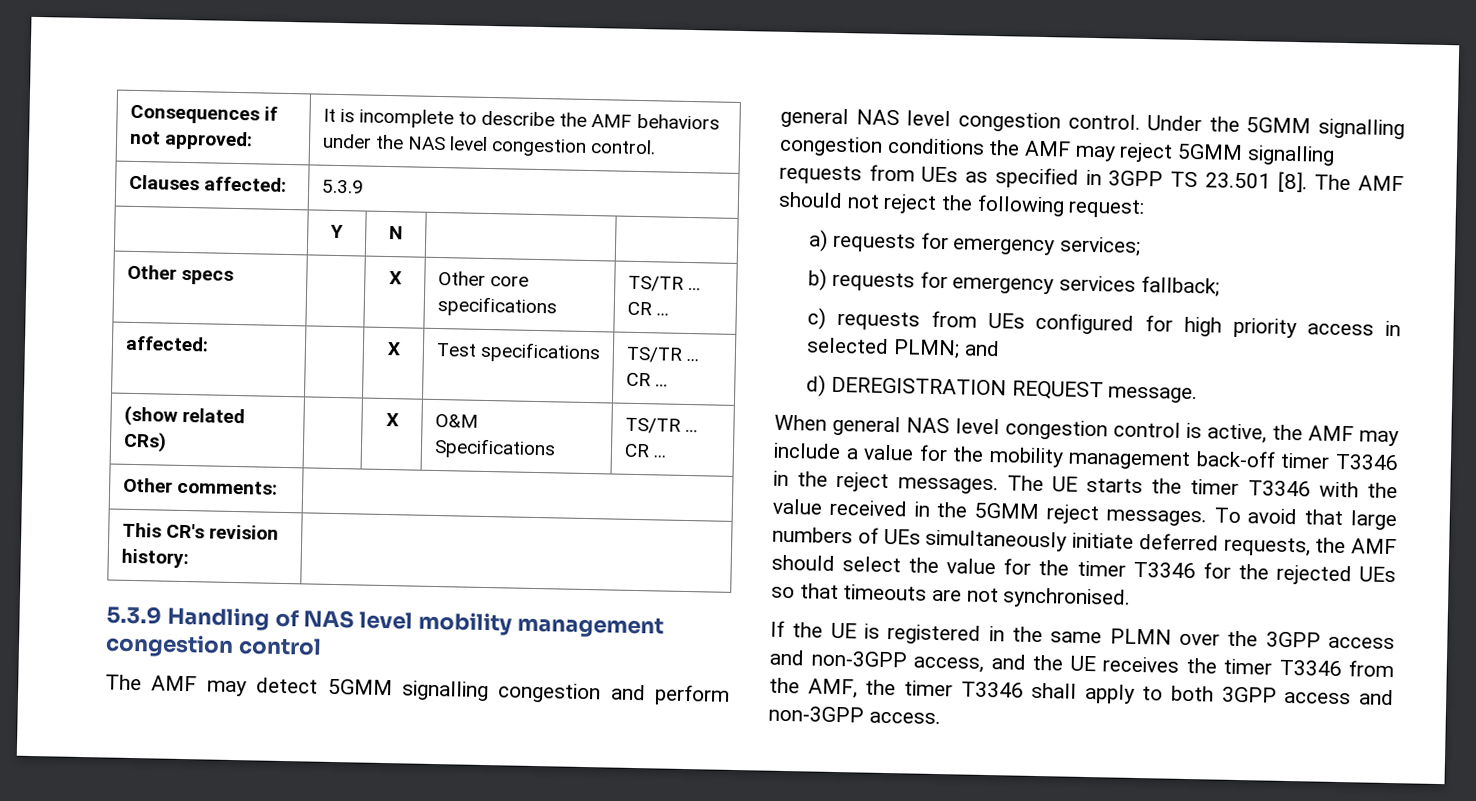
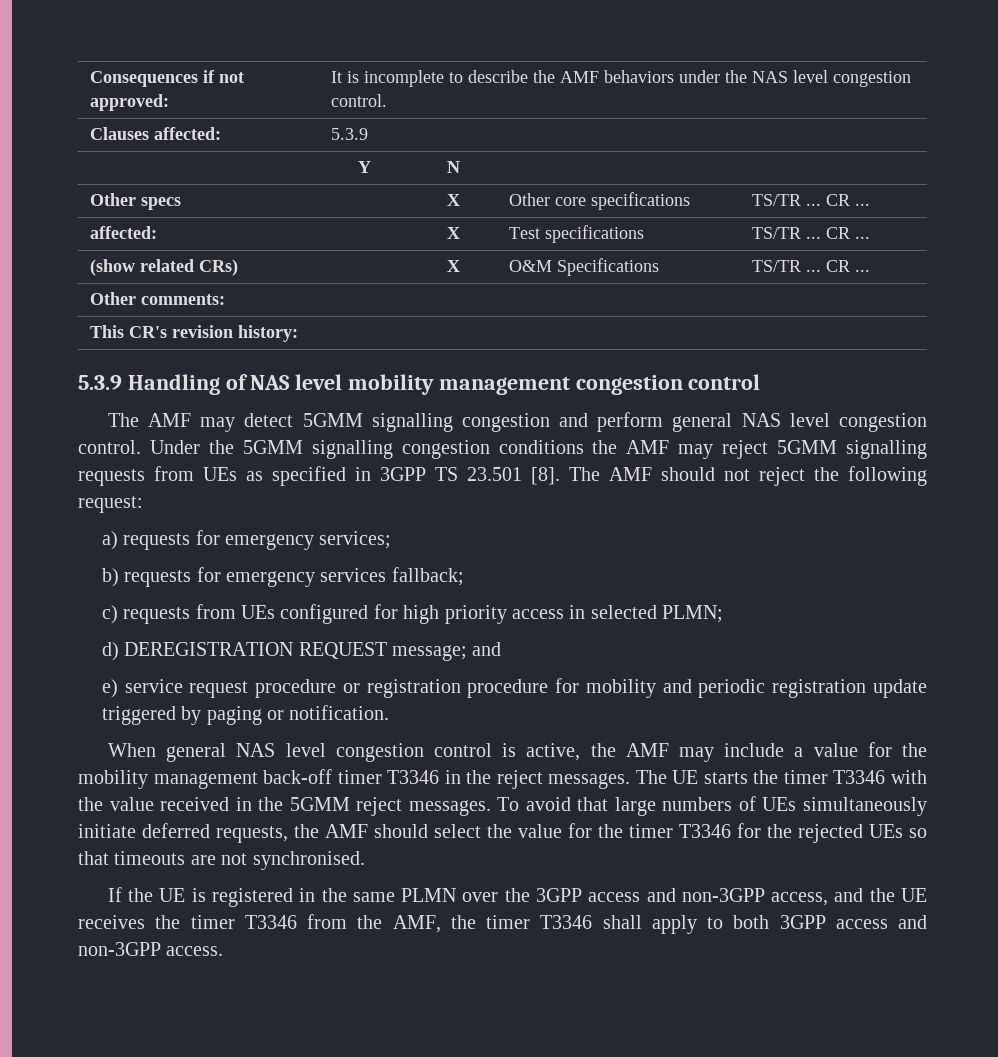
[963,340,1000,357] and -> (724, 614) none
[1108,386,1199,404] message. -> [392,642,502,661] [101,678,927,698] [101,705,390,725] message; and // e) service request procedure or registration procedure for mobility and periodic registration update triggered by paging or notification.

